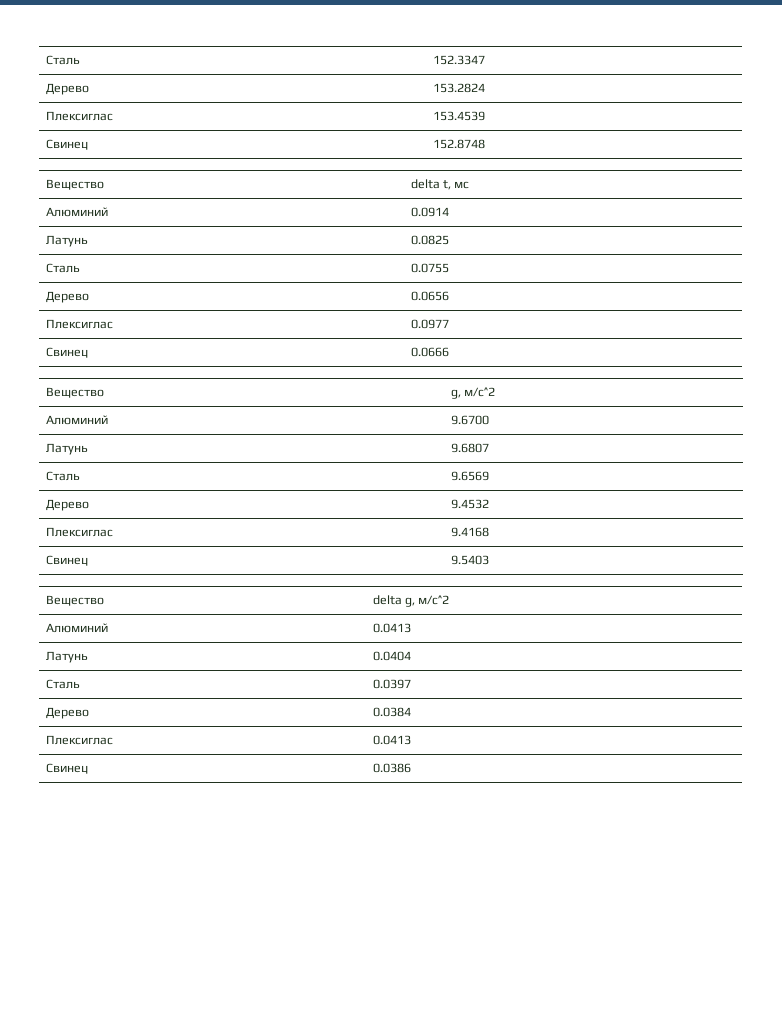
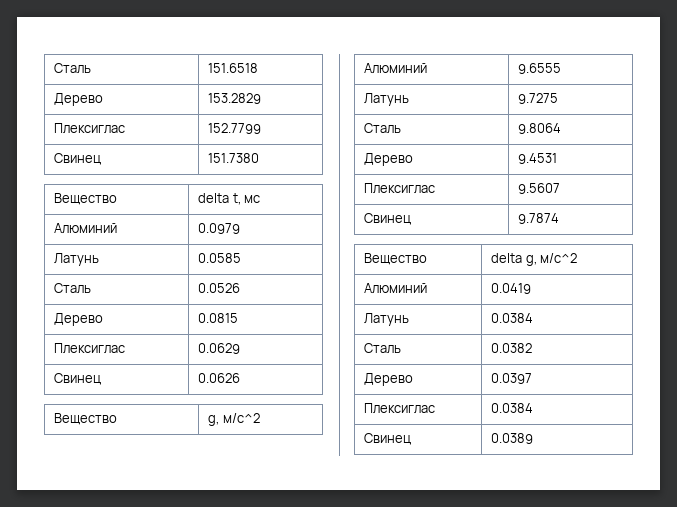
[45,55,80,65] [432,55,485,65] [45,83,89,95] [432,83,485,93] [45,111,113,121] [432,111,485,121] [45,139,88,150] [432,139,485,149] Сталь | 152.3347 // Дерево | 153.2824 // Плексиглас | 153.4539 // Свинец | 152.8748 -> [54,63,92,74] [208,63,259,73] [54,93,104,106] [208,93,262,104] [54,123,126,134] [208,123,262,134] [54,153,102,165] [208,153,260,163] Сталь | 151.6518 // Дерево | 153.2829 // Плексиглас | 152.7799 // Свинец | 151.7380
[410,207,449,217] [45,235,88,247] [410,235,449,245] [45,263,80,273] [410,263,449,273] [45,291,89,303] [410,291,449,301] [45,319,113,329] [410,319,449,329] [45,347,88,358] [410,347,449,357] 0.0914 // Латунь | 0.0825 // Сталь | 0.0755 // Дерево | 0.0656 // Плексиглас | 0.0977 // Свинец | 0.0666 -> [198,223,241,234] [54,253,100,266] [198,253,242,263] [54,283,92,294] [198,283,241,293] [54,313,104,326] [198,313,239,323] [54,343,126,354] [198,343,241,354] [54,373,102,385] [198,373,241,383] 0.0979 // Латунь | 0.0585 // Сталь | 0.0526 // Дерево | 0.0815 // Плексиглас | 0.0629 // Свинец | 0.0626
[450,415,489,425] [45,443,88,455] [450,443,489,453] [45,471,80,481] [450,471,489,481] [45,499,89,511] [450,499,489,509] [45,527,113,537] [450,527,489,537] [45,555,88,566] [450,555,489,565] 9.6700 // Латунь | 9.6807 // Сталь | 9.6569 // Дерево | 9.4532 // Плексиглас | 9.4168 // Свинец | 9.5403 -> [518,63,562,74] [364,93,410,106] [518,93,559,104] [364,123,402,134] [518,123,562,134] [364,153,414,166] [518,153,558,164] [364,183,436,194] [518,183,561,194] [364,213,412,225] [518,213,560,224] 9.6555 // Латунь | 9.7275 // Сталь | 9.8064 // Дерево | 9.4531 // Плексиглас | 9.5607 // Свинец | 9.7874
[372,623,411,633] [45,651,88,663] [372,651,411,661] [45,679,80,689] [372,679,411,689] [45,707,89,719] [372,707,411,717] [45,735,113,745] [372,735,411,745] [45,763,88,774] [372,763,411,773] 0.0413 // Латунь | 0.0404 // Сталь | 0.0397 // Дерево | 0.0384 // Плексиглас | 0.0413 // Свинец | 0.0386 -> [491,283,532,294] [364,313,410,326] [491,313,534,323] [364,343,402,354] [491,343,533,353] [364,373,414,386] [491,373,533,384] [364,403,436,414] [491,403,534,413] [364,433,412,445] [491,433,534,444] 0.0419 // Латунь | 0.0384 // Сталь | 0.0382 // Дерево | 0.0397 // Плексиглас | 0.0384 // Свинец | 0.0389

